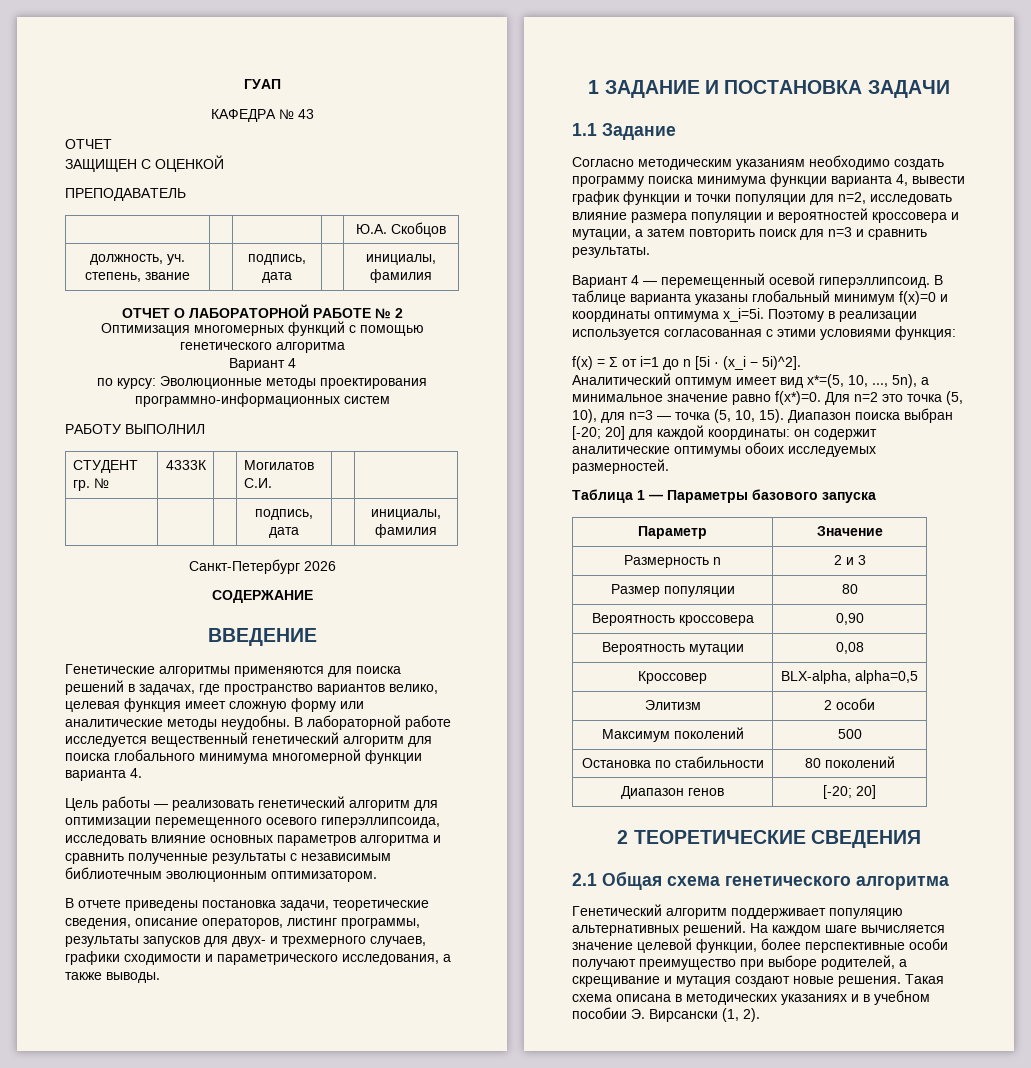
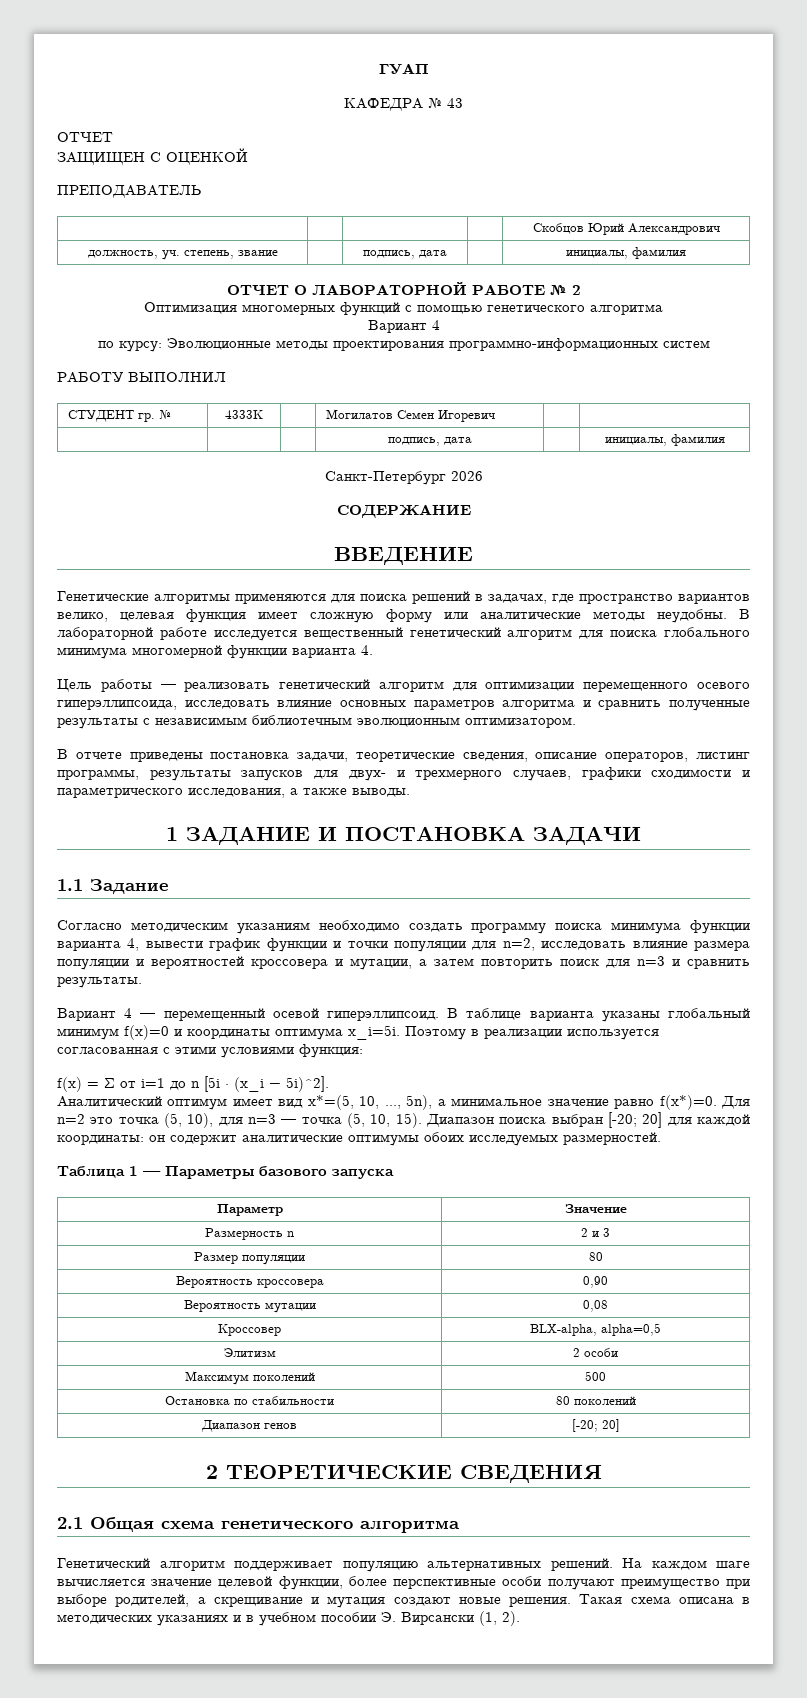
[356,224,387,234] Ю.А. -> (202, 191) none
(446, 229) none -> [587,223,720,235] Юрий Александрович
[243,478,272,488] С.И. -> [397,410,496,422] Семен Игоревич

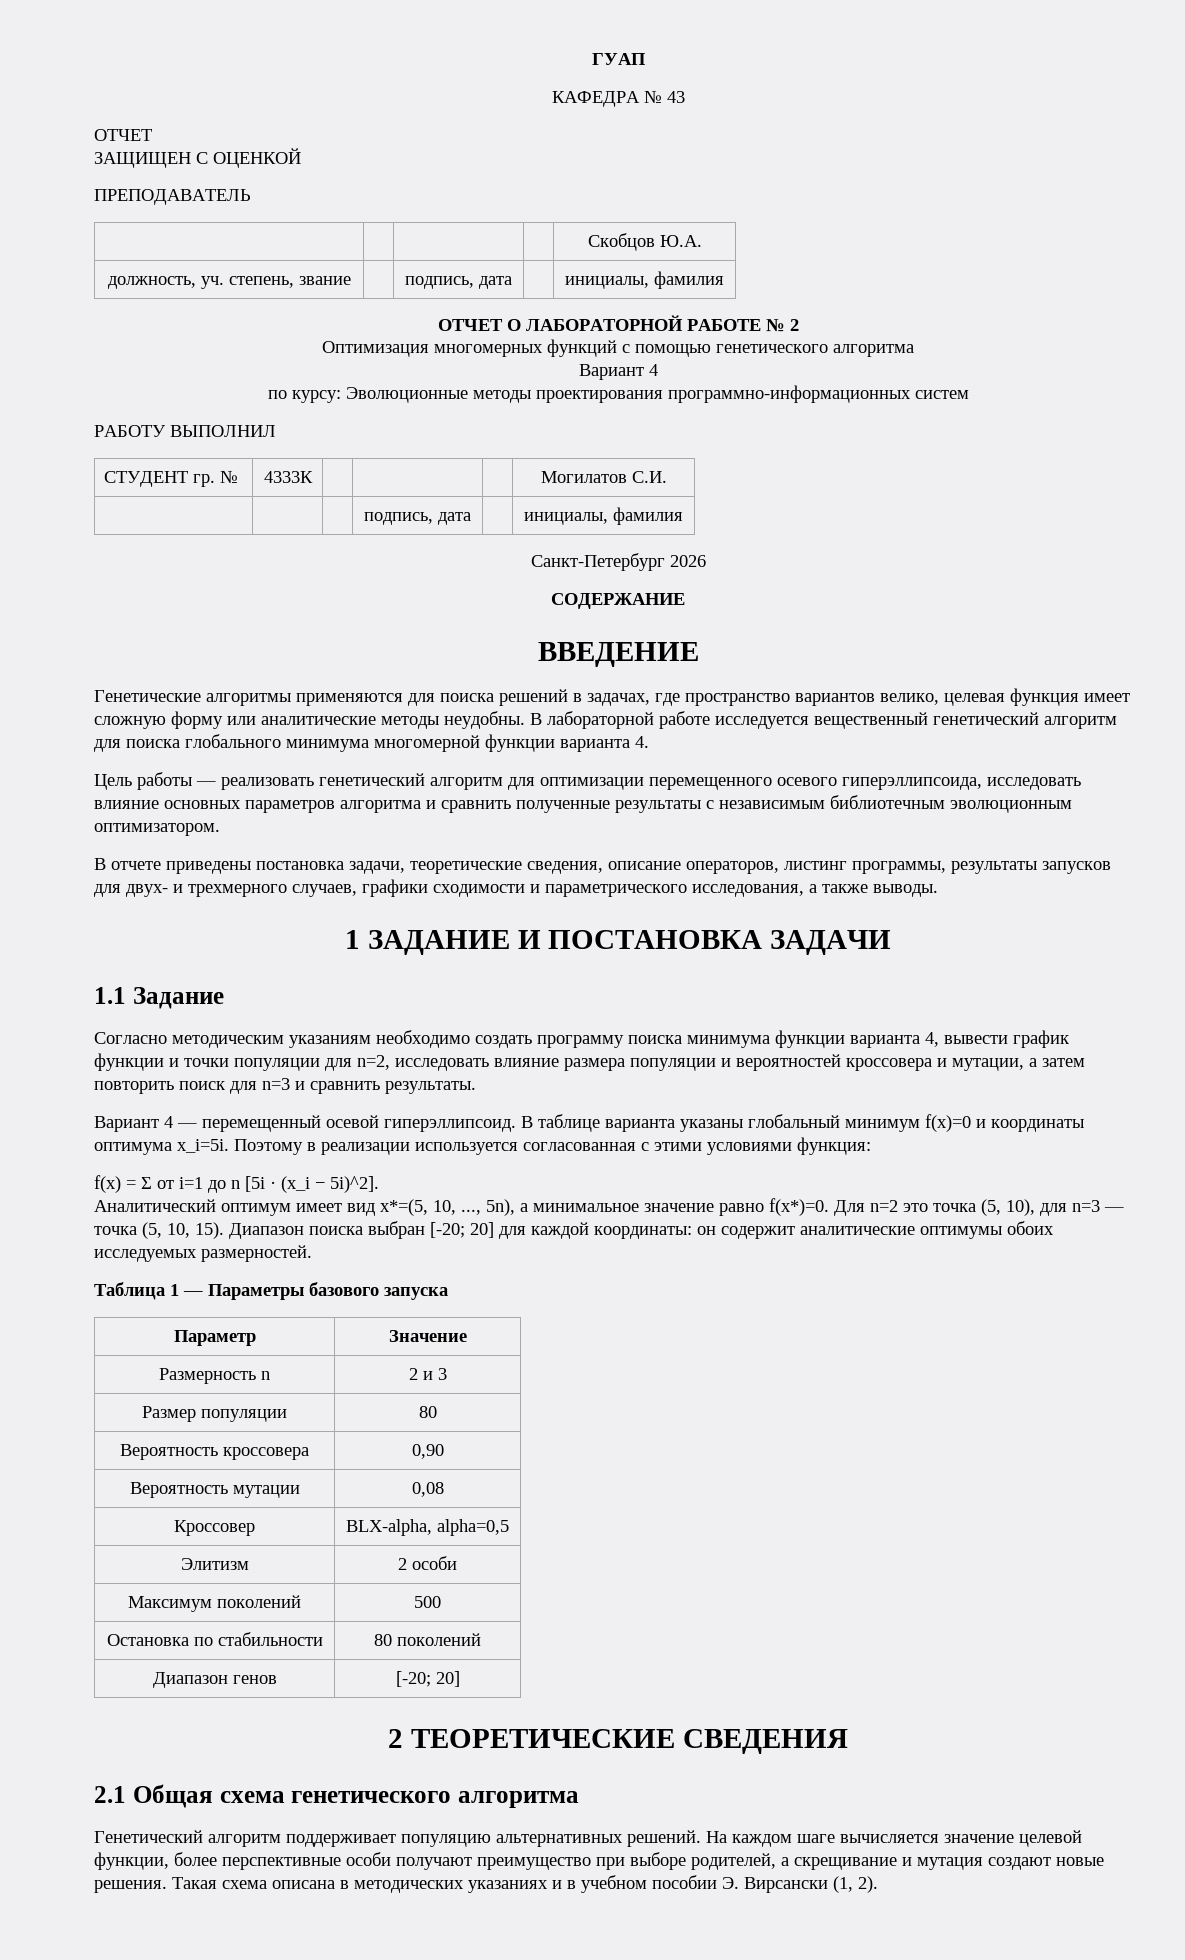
[587,223,720,235] Юрий Александрович -> [659,235,702,247] Ю.А.
[326,409,496,422] Могилатов Семен Игоревич | | -> [540,471,667,483] | | Могилатов С.И.

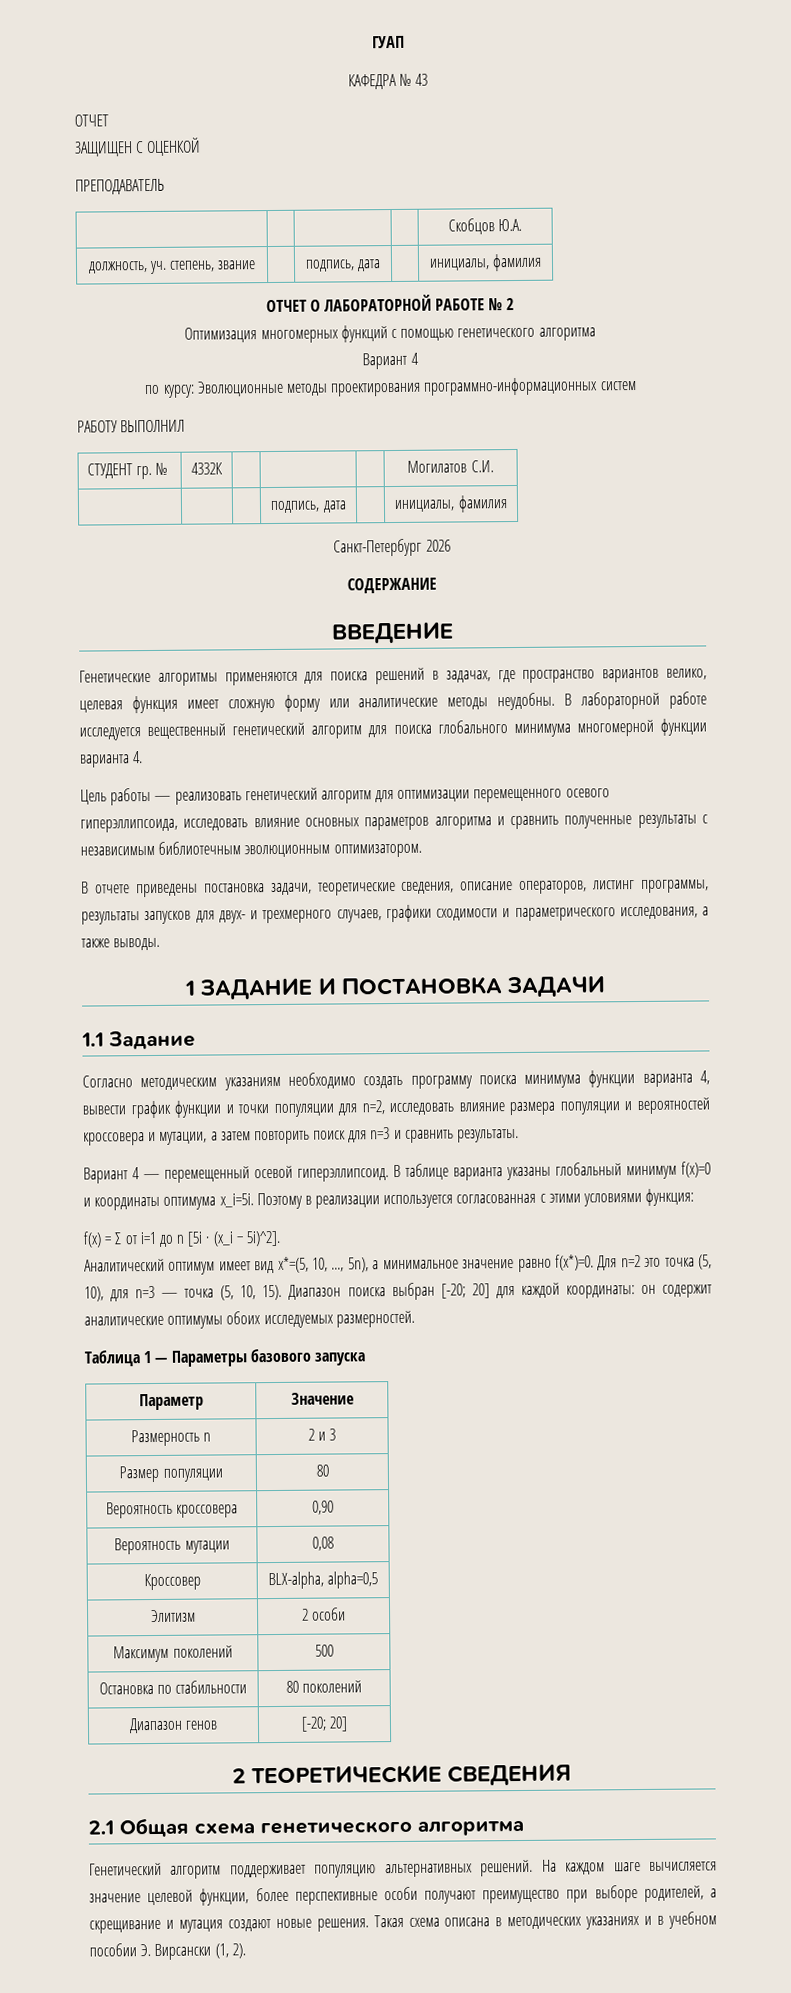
[263,471,313,483] 4333К -> [191,462,223,475] 4332К

